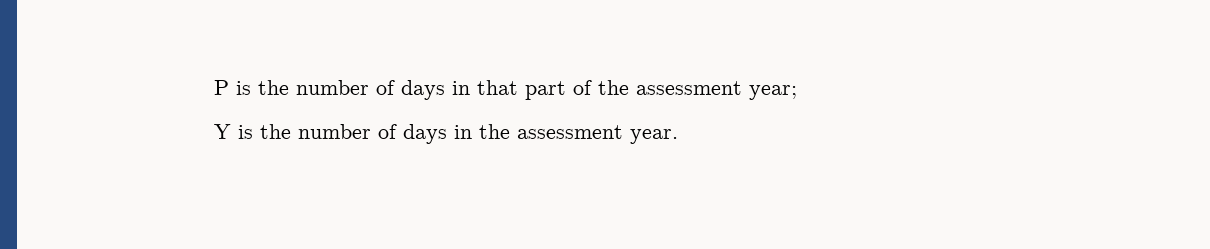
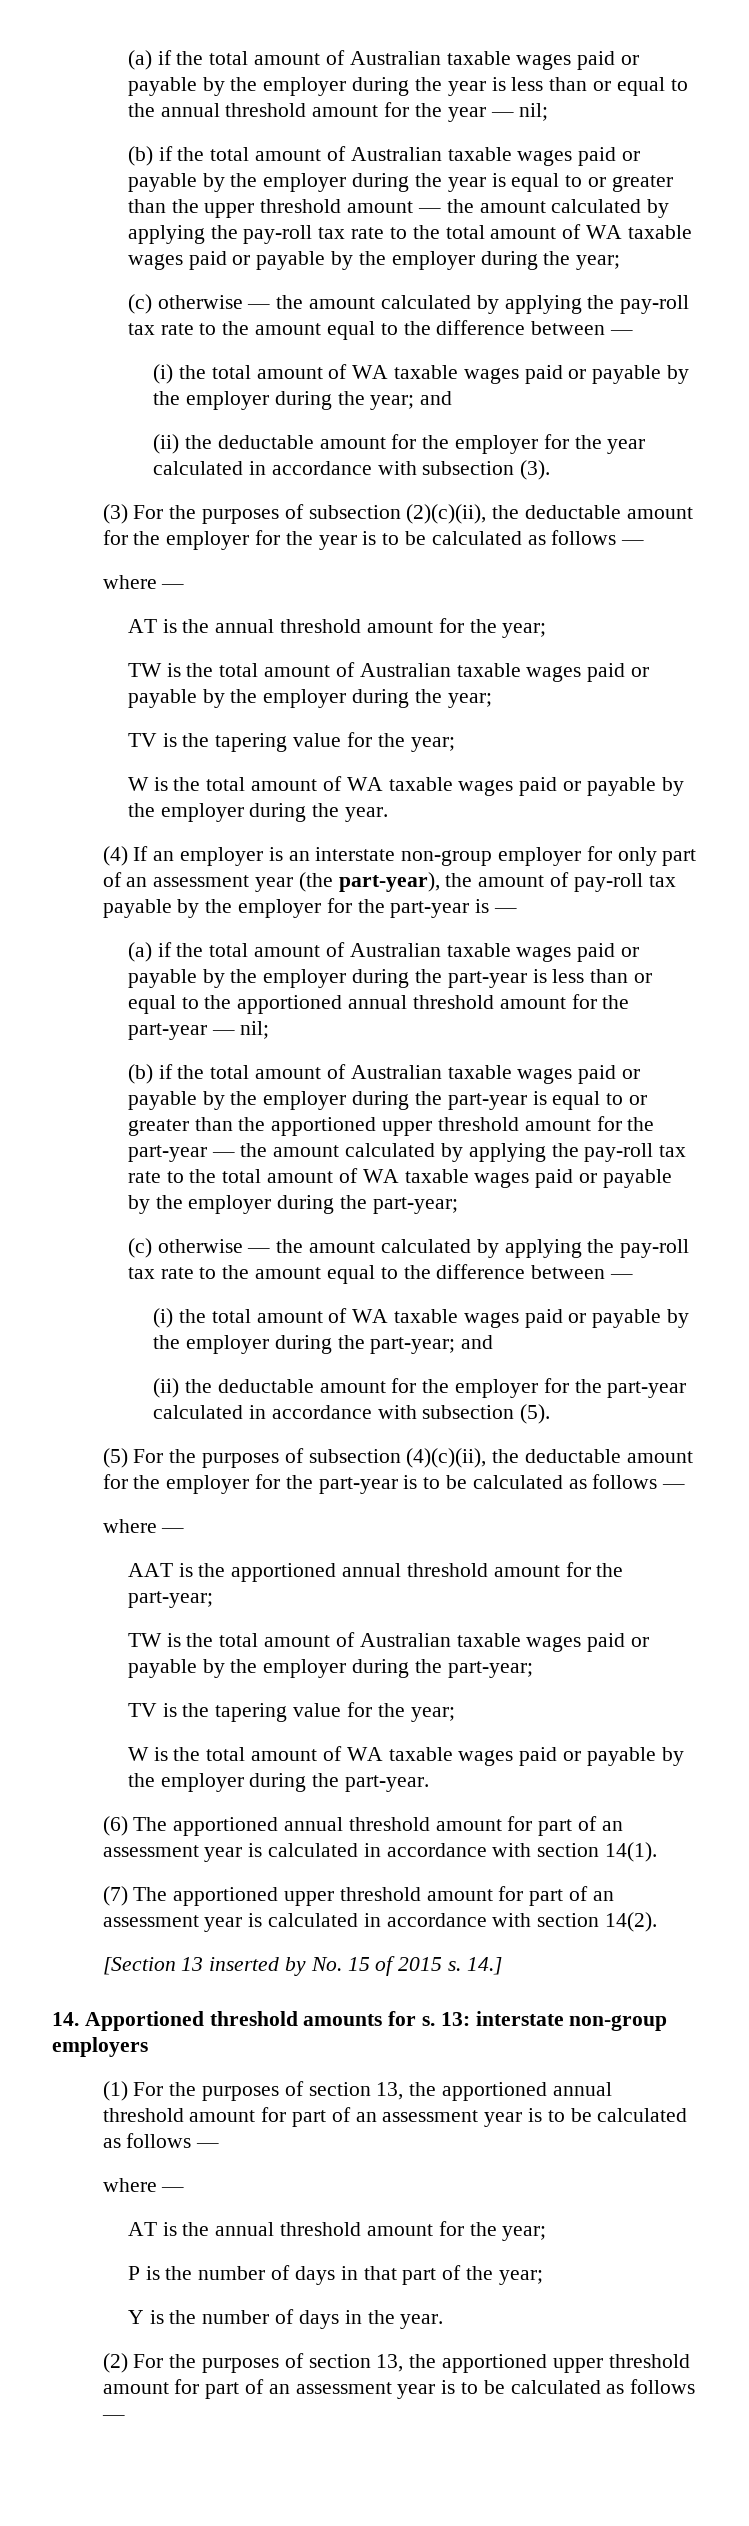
(213, 87) none -> [127,50,639,70] [127,77,688,96] [127,102,549,122] [127,146,640,166] [127,173,673,192] [127,199,670,218] [127,224,692,244] [127,251,621,270] [127,294,690,314] [127,320,633,340] [153,364,690,384] [153,391,453,410] [153,434,646,454] [153,460,551,480] [102,504,693,524] [102,530,645,550] [102,575,185,589] [127,618,547,638] [127,662,649,682] [127,689,492,708] [127,732,455,752] [127,776,684,796] [127,803,389,822] [102,846,697,866] [102,872,676,892] [102,898,518,918] [127,942,639,962] [127,969,652,988] [127,994,630,1014] [127,1021,270,1040] [127,1064,640,1084] [127,1091,647,1110] [127,1116,655,1136] [127,1143,687,1162] [127,1168,672,1188] [127,1195,458,1214] [127,1238,690,1258] [127,1264,633,1284] [153,1308,690,1328] [153,1335,494,1354] [153,1378,687,1398] [153,1404,551,1424] [102,1448,693,1468] [102,1474,686,1494] [102,1519,185,1533] [127,1562,624,1582] [127,1591,213,1608] [127,1632,649,1652] [127,1659,533,1678] [127,1702,455,1722] [127,1746,684,1766] [127,1773,430,1792] [102,1816,623,1836] [102,1842,658,1862] [102,1886,614,1906] [102,1912,658,1932] [102,1956,502,1976] [52,2011,668,2031] [52,2037,148,2057] [102,2081,612,2101] [102,2107,688,2127] [102,2133,220,2148] [102,2178,185,2192] [127,2221,547,2241] (a) if the total amount of Australian taxable wages paid or payable by the employer during the year is less than or equal to the annual threshold amount for the year — nil; // (b) if the total amount of Australian taxable wages paid or payable by the employer during the year is equal to or greater than the upper threshold amount — the amount calculated by applying the pay-roll tax rate to the total amount of WA taxable wages paid or payable by the employer during the year; // (c) otherwise — the amount calculated by applying the pay-roll tax rate to the amount equal to the difference between — // (i) the total amount of WA taxable wages paid or payable by the employer during the year; and // (ii) the deductable amount for the employer for the year calculated in accordance with subsection (3). // (3) For the purposes of subsection (2)(c)(ii), the deductable amount for the employer for the year is to be calculated as follows — // where — // AT is the annual threshold amount for the year; // TW is the total amount of Australian taxable wages paid or payable by the employer during the year; // TV is the tapering value for the year; // W is the total amount of WA taxable wages paid or payable by the employer during the year. // (4) If an employer is an interstate non-group employer for only part of an assessment year (the part-year), the amount of pay-roll tax payable by the employer for the part-year is — // (a) if the total amount of Australian taxable wages paid or payable by the employer during the part-year is less than or equal to the apportioned annual threshold amount for the part-year — nil; // (b) if the total amount of Australian taxable wages paid or payable by the employer during the part-year is equal to or greater than the apportioned upper threshold amount for the part-year — the amount calculated by applying the pay-roll tax rate to the total amount of WA taxable wages paid or payable by the employer during the part-year; // (c) otherwise — the amount calculated by applying the pay-roll tax rate to the amount equal to the difference between — // (i) the total amount of WA taxable wages paid or payable by the employer during the part-year; and // (ii) the deductable amount for the employer for the part-year calculated in accordance with subsection (5). // (5) For the purposes of subsection (4)(c)(ii), the deductable amount for the employer for the part-year is to be calculated as follows — // where — // AAT is the apportioned annual threshold amount for the part-year; // TW is the total amount of Australian taxable wages paid or payable by the employer during the part-year; // TV is the tapering value for the year; // W is the total amount of WA taxable wages paid or payable by the employer during the part-year. // (6) The apportioned annual threshold amount for part of an assessment year is calculated in accordance with section 14(1). // (7) The apportioned upper threshold amount for part of an assessment year is calculated in accordance with section 14(2). // [Section 13 inserted by No. 15 of 2015 s. 14.] // 14. Apportioned threshold amounts for s. 13: interstate non-group employers // (1) For the purposes of section 13, the apportioned annual threshold amount for part of an assessment year is to be calculated as follows — // where — // AT is the annual threshold amount for the year; //
[635,81,742,95] assessment -> (493, 2273) none
[516,125,678,144] assessment year. -> [400,2314,444,2329] [102,2353,690,2373] [102,2379,696,2399] [101,2415,125,2420] year. // (2) For the purposes of section 13, the apportioned upper threshold amount for part of an assessment year is to be calculated as follows —

